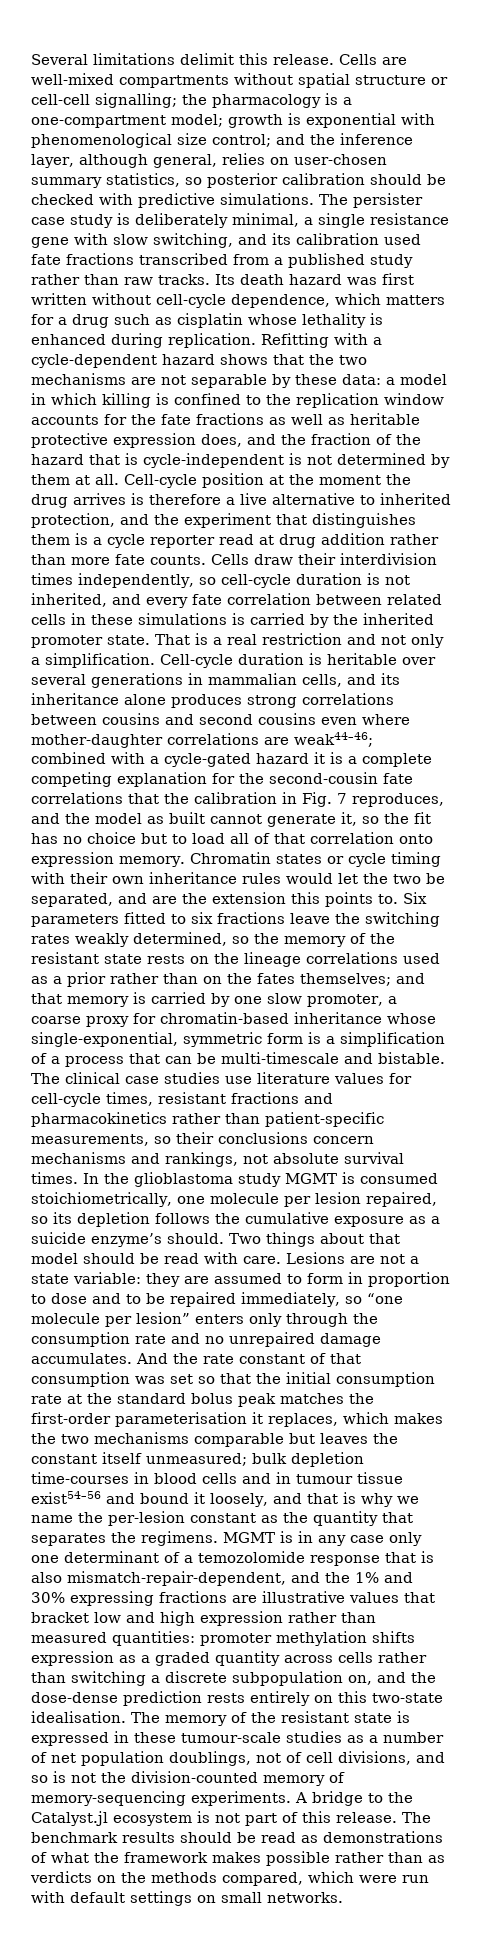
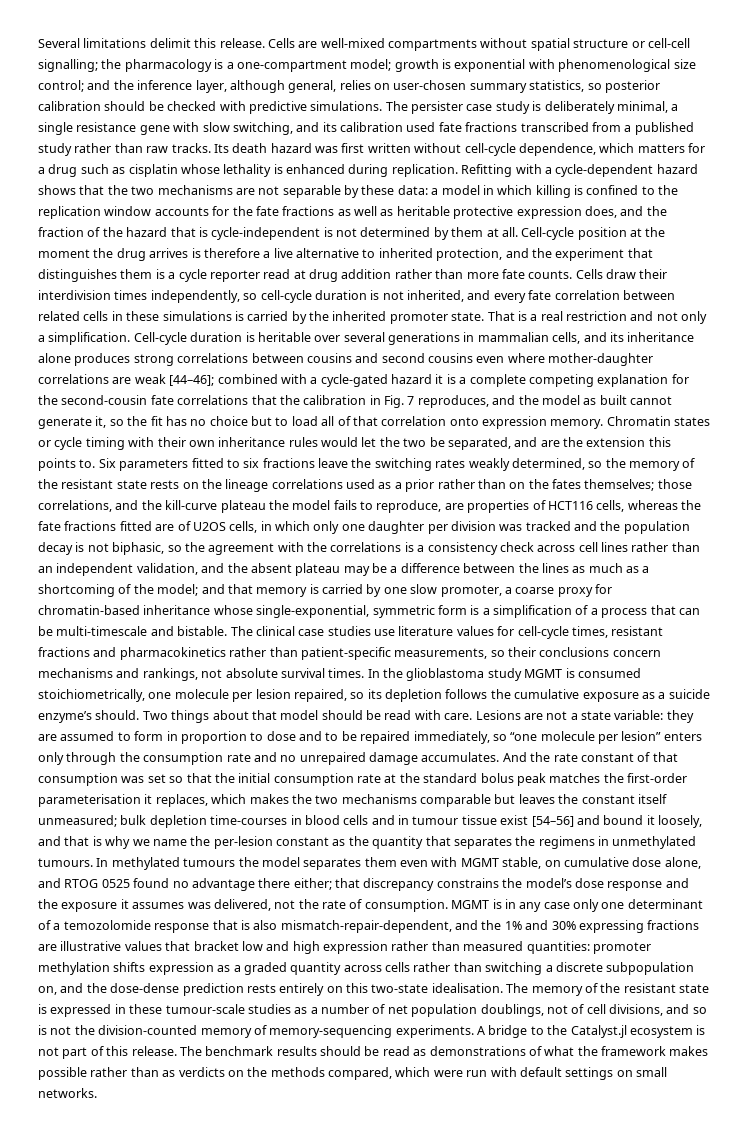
[294,732,373,747] weak44–46; -> [134,374,215,386] weak [44–46];
(391, 979) none -> [657,479,692,489] [38,500,701,513] [38,521,690,534] [38,542,700,555] [38,563,650,576] [38,584,199,597] those correlations, and the kill-curve plateau the model fails to reproduce, are properties of HCT116 cells, whereas the fate fractions fitted are of U2OS cells, in which only one daughter per division was tracked and the population decay is not biphasic, so the agreement with the correlations is a consistency check across cell lines rather than an independent validation, and the absent plateau may be a difference between the lines as much as a shortcoming of the model;
[31,1491,101,1504] exist54–56 -> [500,815,574,827] exist [54–56]
[141,1531,218,1546] regimens. -> [538,836,697,849] [38,857,701,870] [38,878,689,891] [38,899,448,912] regimens in unmethylated tumours. In methylated tumours the model separates them even with MGMT stable, on cumulative dose alone, and RTOG 0525 found no advantage there either; that discrepancy constrains the model’s dose response and the exposure it assumes was delivered, not the rate of consumption.

